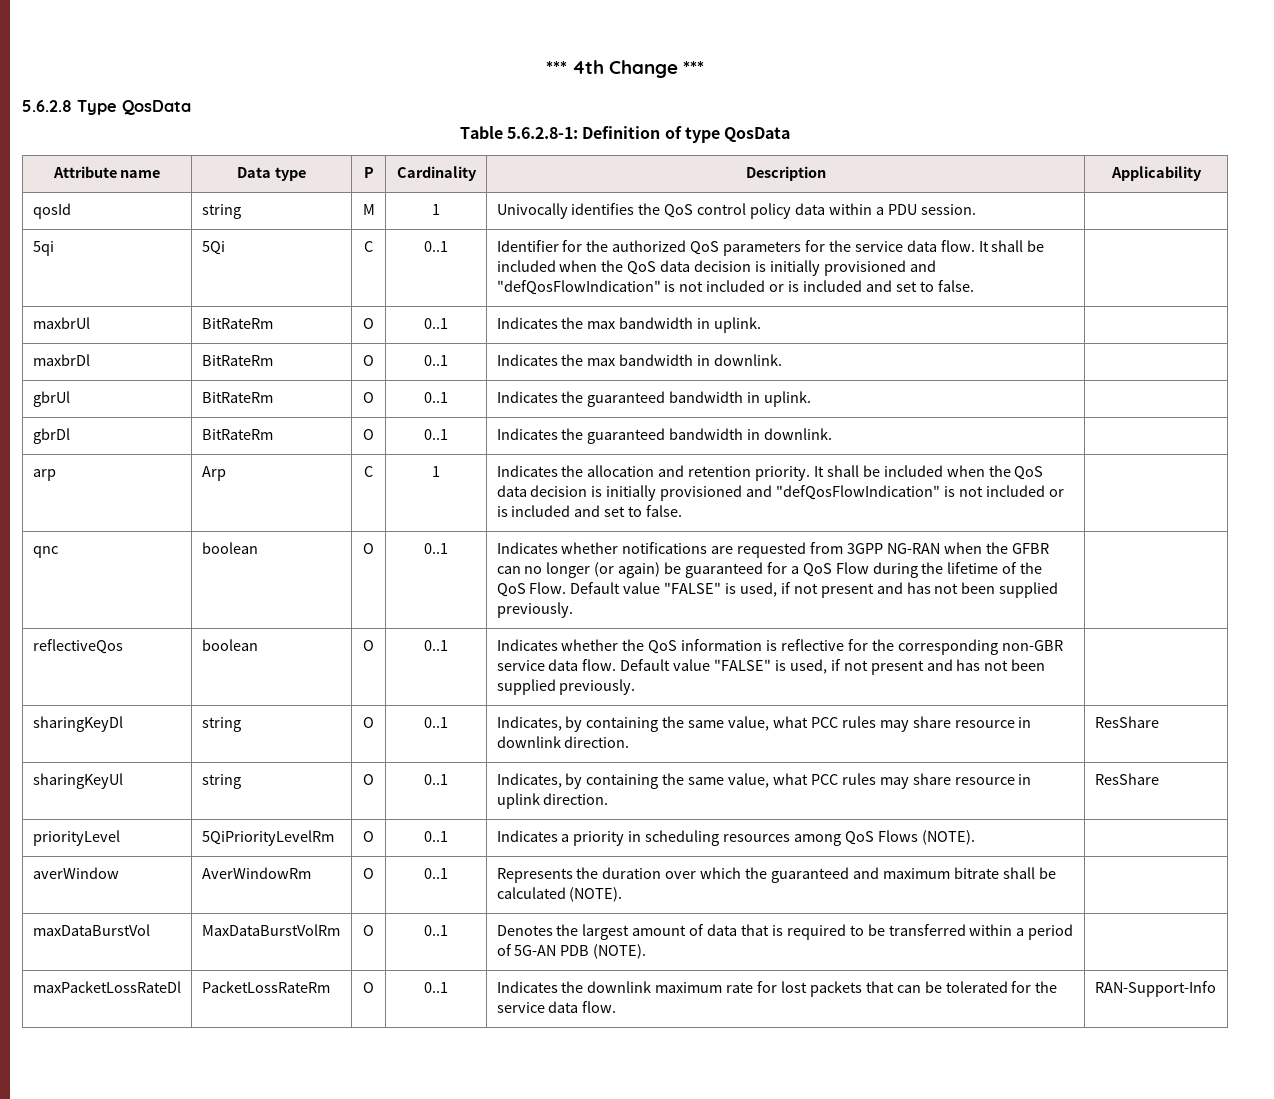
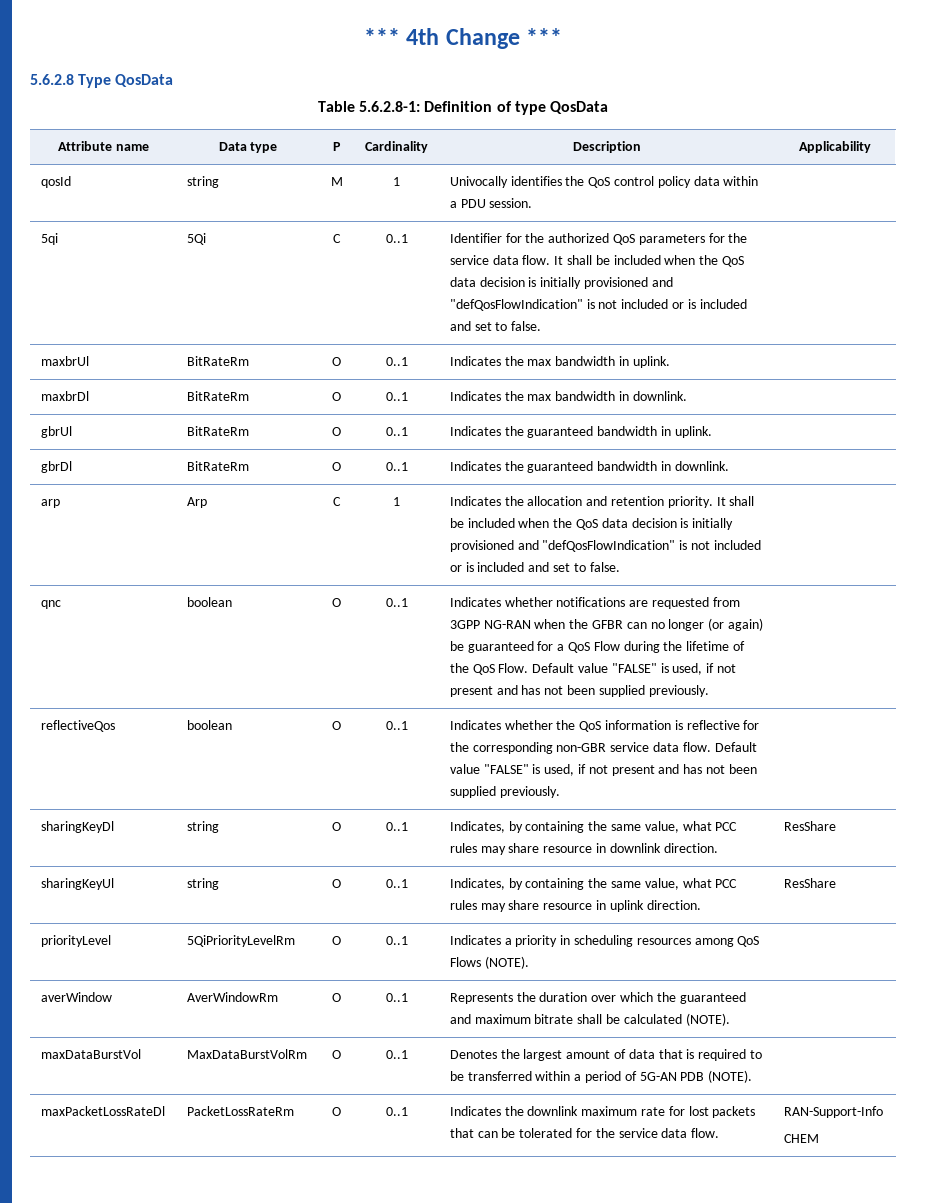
(1216, 989) none -> [783,1134,819,1143] // CHEM

